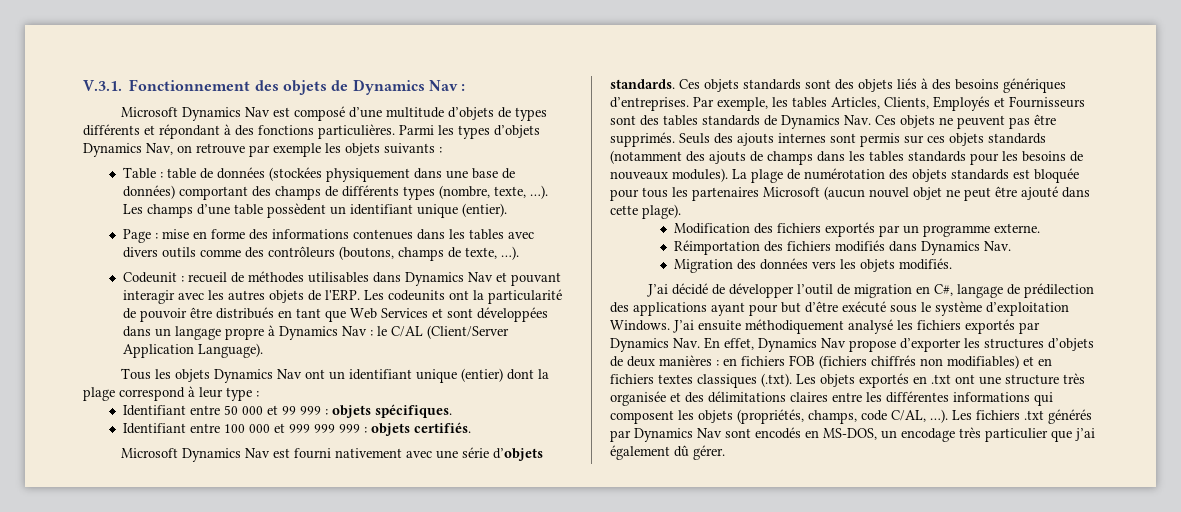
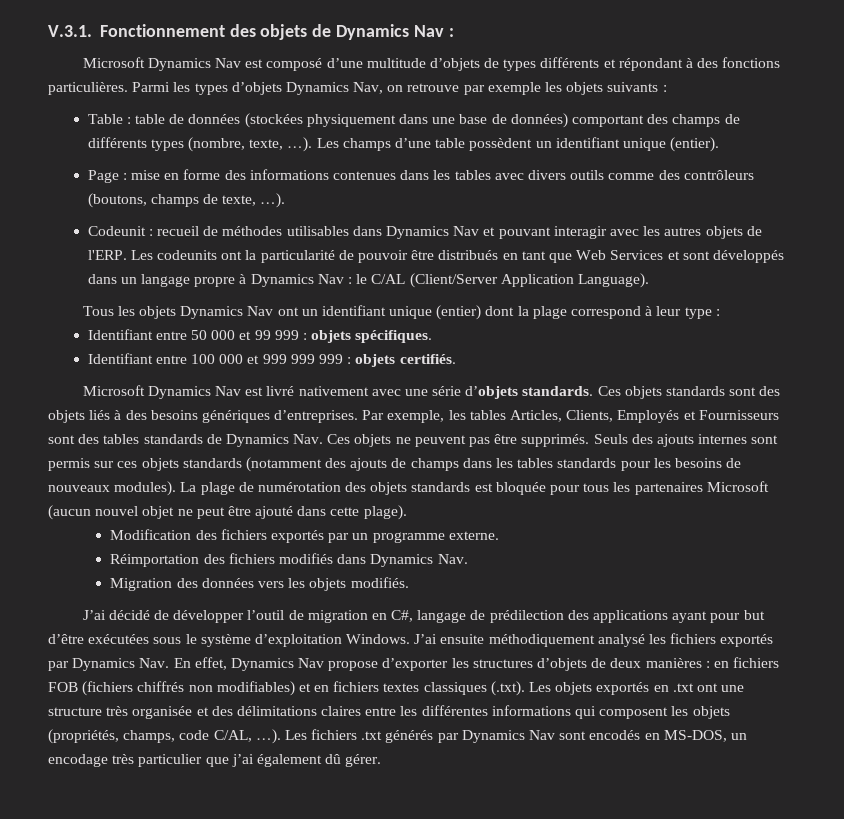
[477,307,549,322] développées -> [712,250,784,263] développés
[293,448,331,459] fourni -> [266,386,295,396] livré
[842,301,886,313] exécuté -> [88,634,150,644] exécutées

